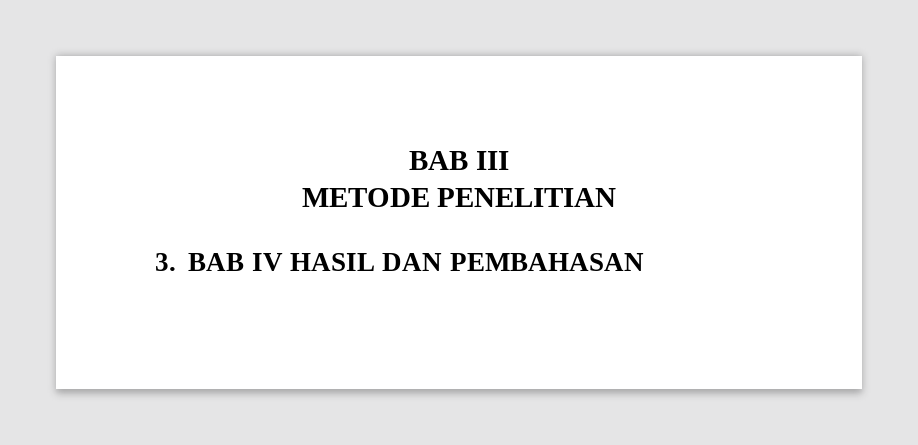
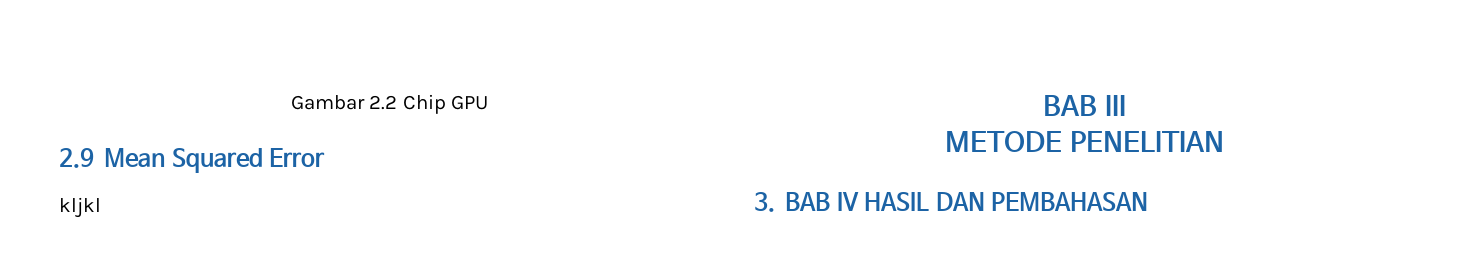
(409, 160) none -> [290,94,489,114] [59,148,326,173] [59,197,101,218] Gambar 2.2 Chip GPU // 2.9 Mean Squared Error // kljkl //

